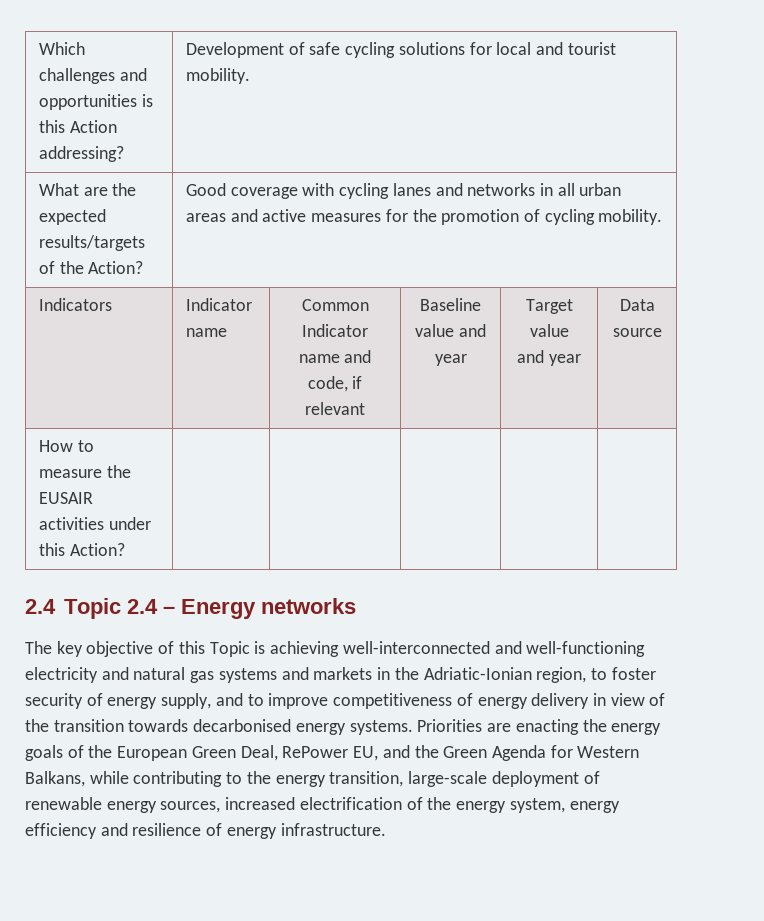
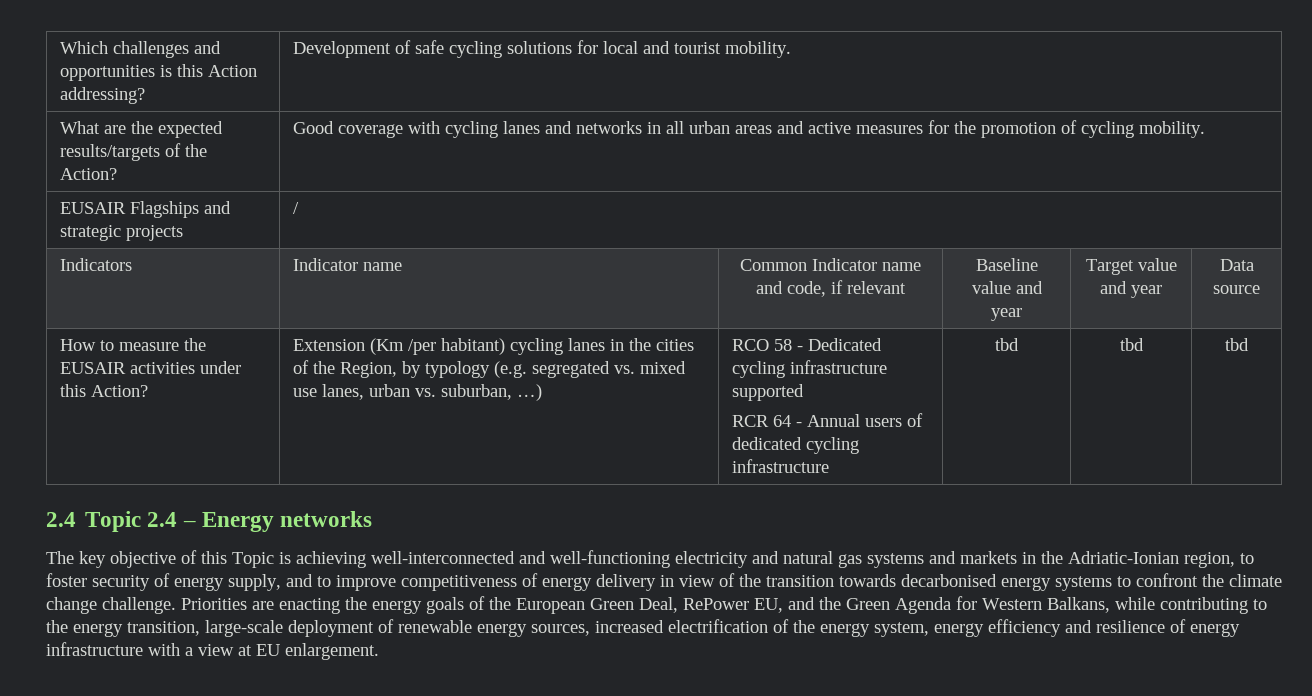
(663, 217) none -> [60,201,232,218] [60,225,184,241] [293,202,300,214] // EUSAIR Flagships and strategic projects | /
(125, 549) | | | | -> [293,338,695,355] [293,360,687,378] [293,384,543,401] [732,338,883,351] [732,360,888,378] [732,384,805,401] [732,413,924,427] [732,437,860,454] [732,459,830,473] [995,338,1019,351] [1119,338,1144,351] [1225,338,1249,351] Extension (Km /per habitant) cycling lanes in the cities of the Region, by typology (e.g. segregated vs. mixed use lanes, urban vs. suburban, …) | RCO 58 - Dedicated cycling infrastructure supported // RCR 64 - Annual users of dedicated cycling infrastructure | tbd | tbd | tbd
[349,720,413,735] systems. -> [1055,573,1282,591] [46,597,176,614] systems to confront the climate change challenge.
[280,823,386,836] infrastructure. -> [46,642,379,660] infrastructure with a view at EU enlargement.

